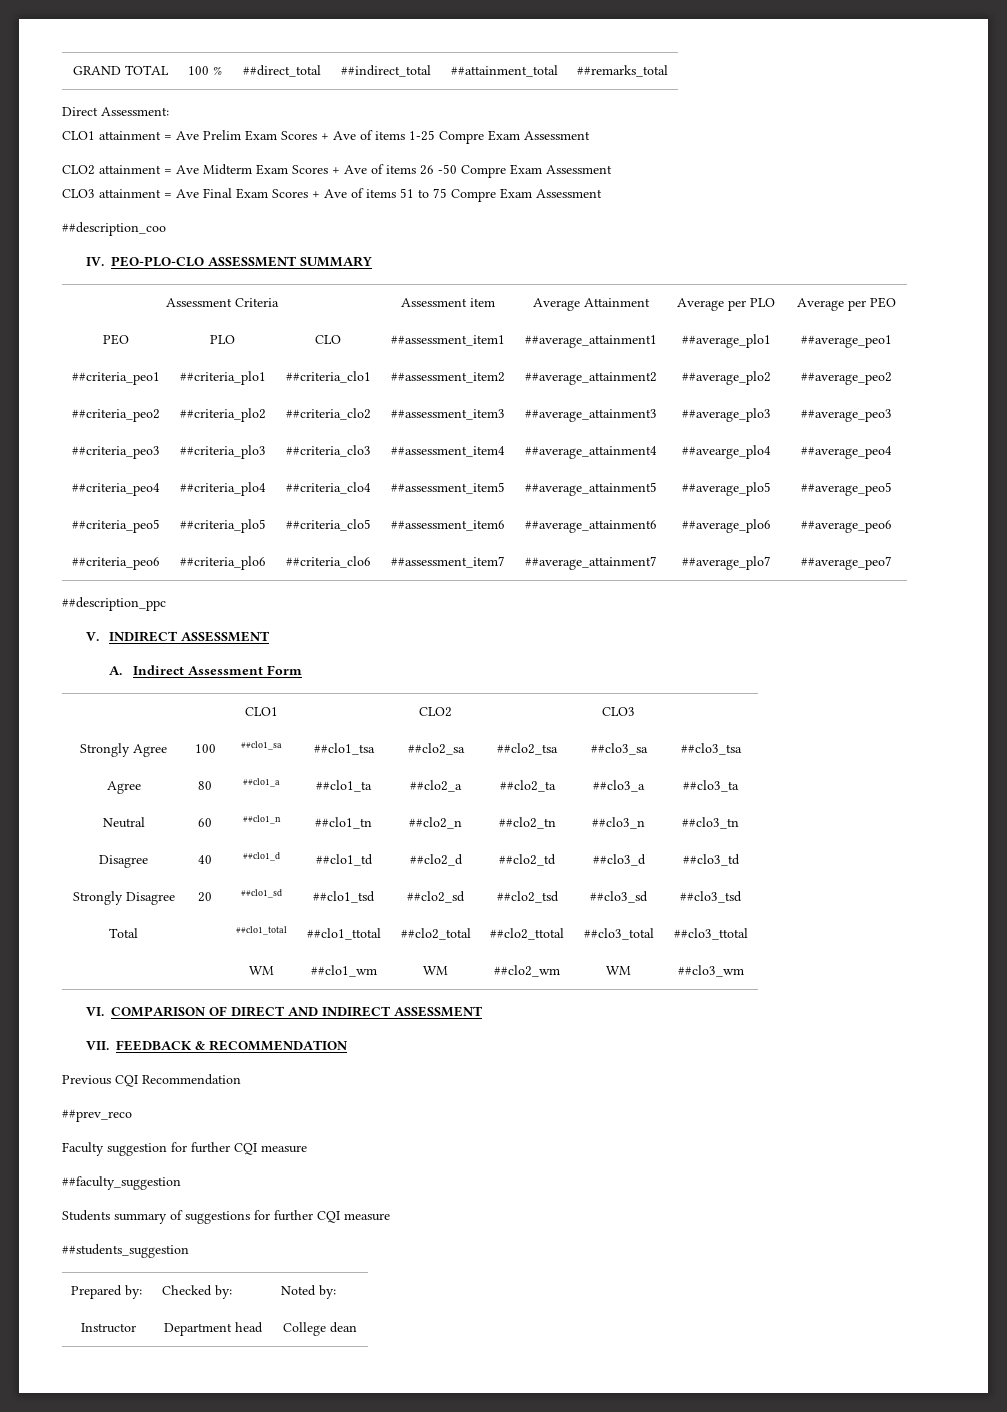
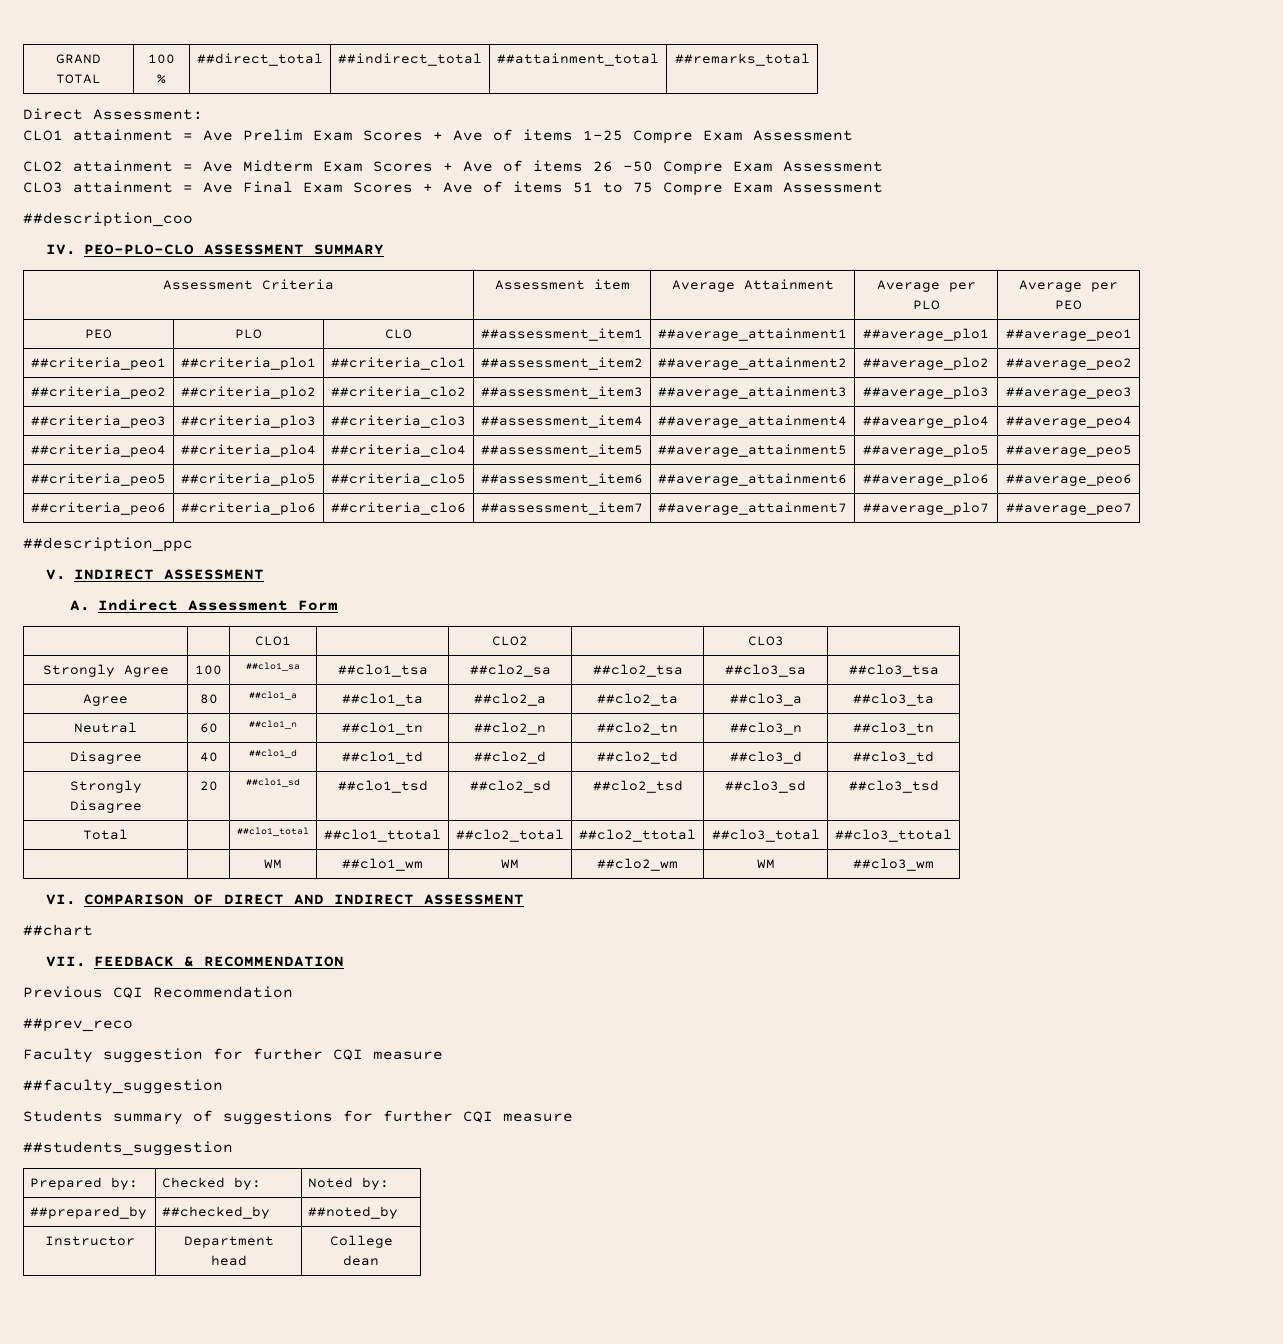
(483, 1011) none -> [23,924,93,936] // ##chart
(337, 1292) none -> [30,1206,148,1219] [162,1206,271,1219] [308,1206,399,1219] // ##prepared_by | ##checked_by | ##noted_by

